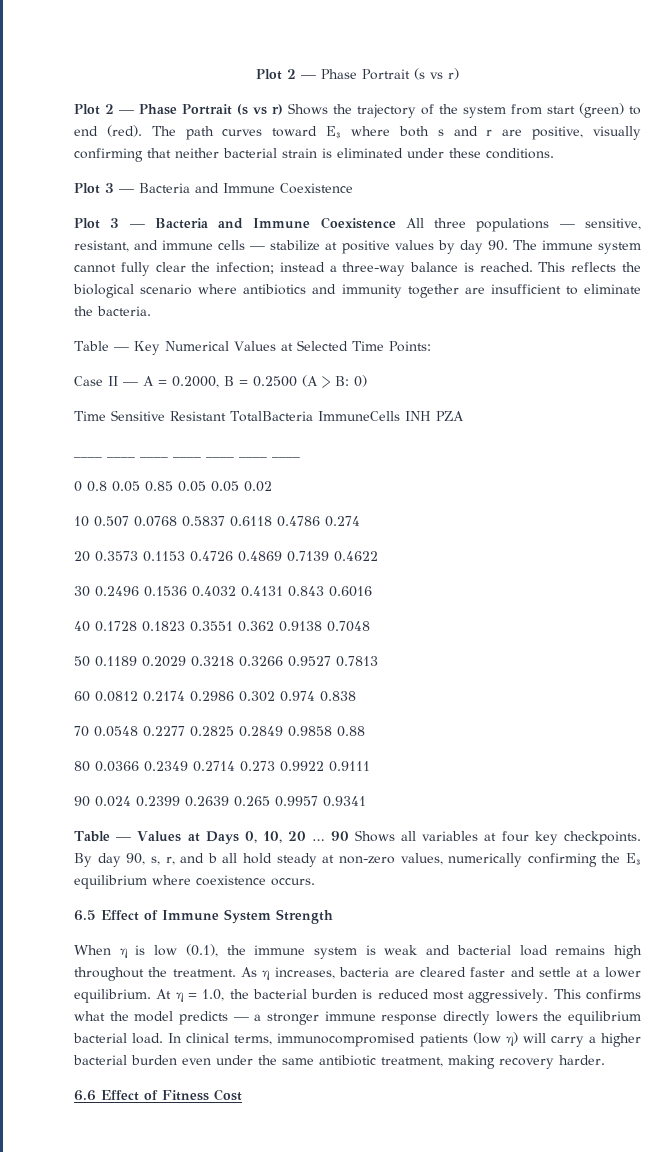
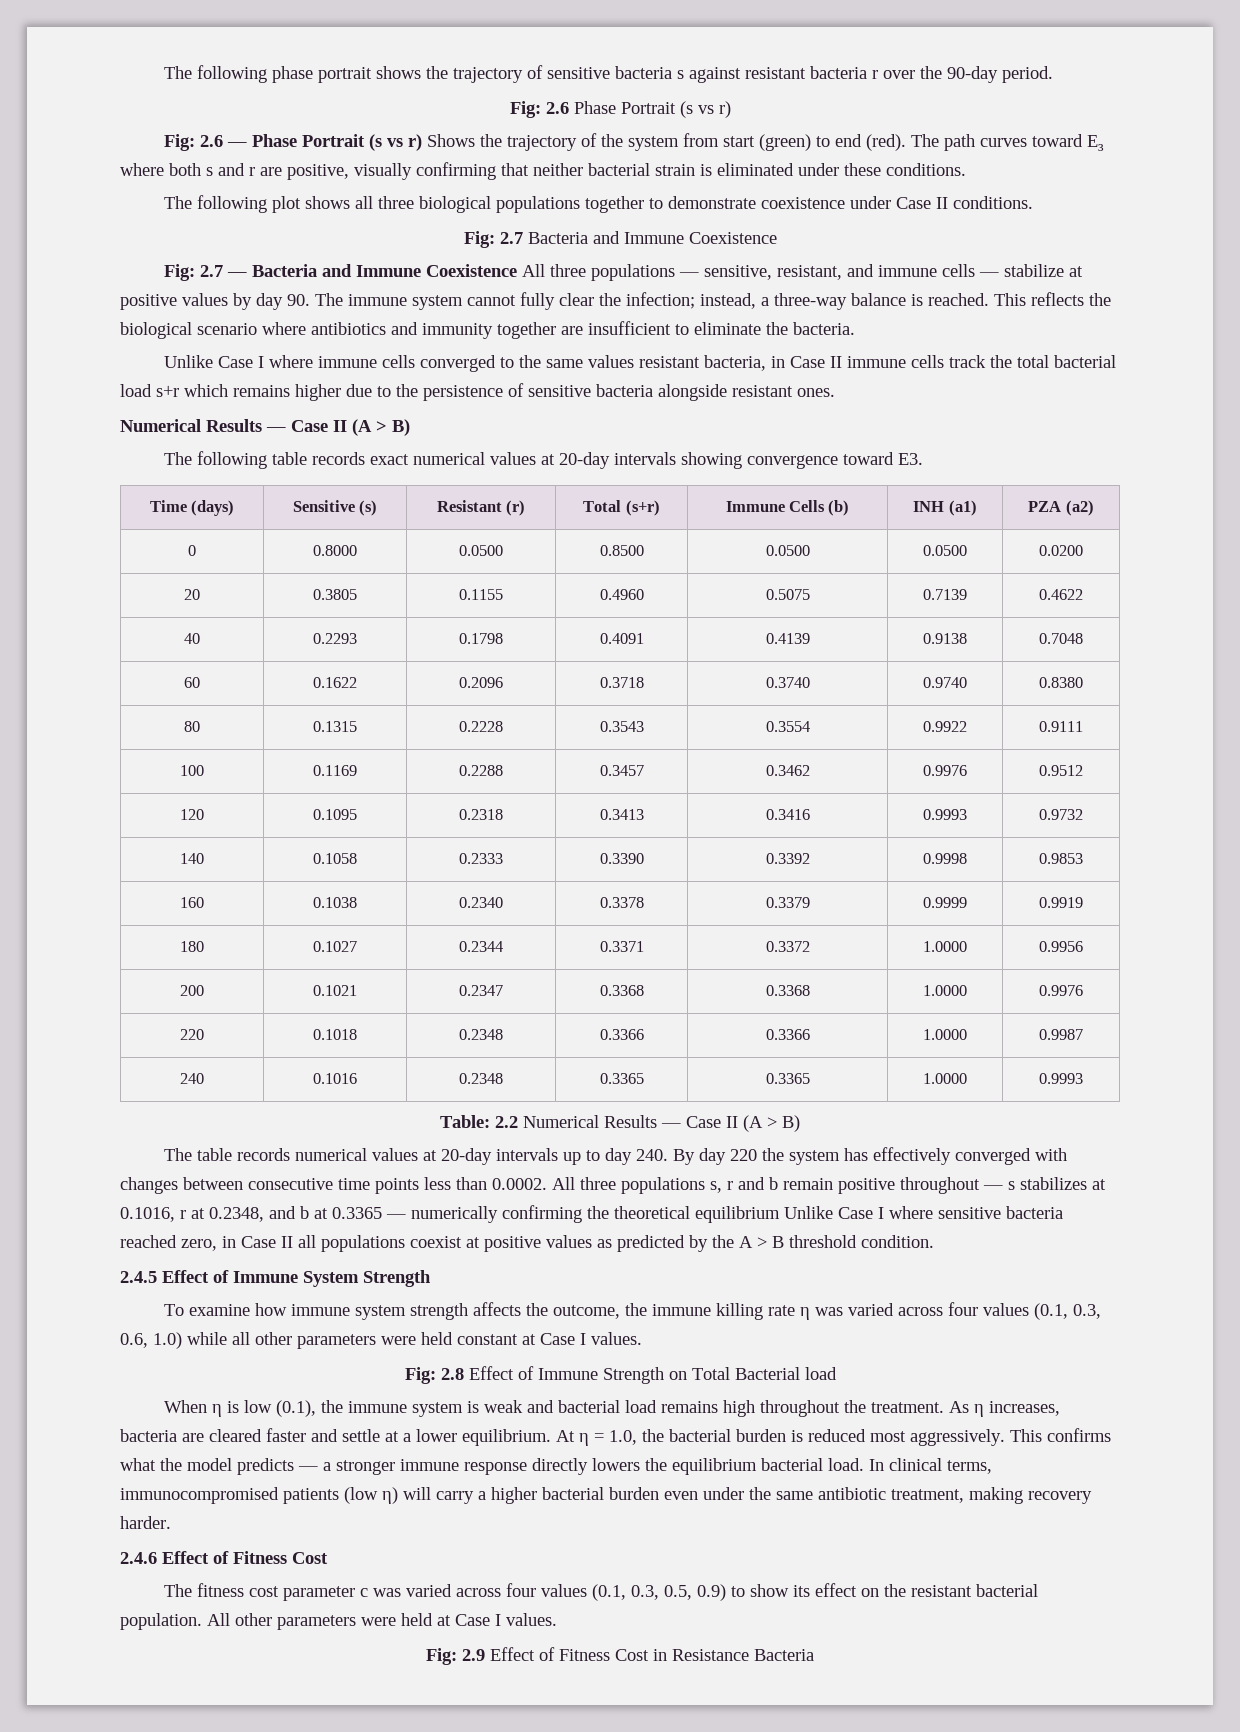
[256,69,316,80] Plot 2 — -> [163,65,1053,83] [509,101,569,118] The following phase portrait shows the trajectory of sensitive bacteria s against resistant bacteria r over the 90-day period. // Fig: 2.6
[74,104,114,115] Plot 2 -> [163,134,223,151] Fig: 2.6
[74,183,134,194] Plot 3 — -> [163,195,1033,213] [463,231,523,248] The following plot shows all three biological populations together to demonstrate coexistence under Case II conditions. // Fig: 2.7
[74,218,120,229] Plot 3 -> [163,264,223,281] Fig: 2.7
[279,262,325,272] instead -> [700,293,756,309] instead,
[74,340,431,355] [74,375,367,388] [74,410,464,422] [74,456,300,458] [74,481,272,492] [74,516,360,527] [74,551,378,562] [74,586,372,597] [74,621,370,632] [74,656,378,667] [74,691,356,702] [74,726,365,737] [74,761,370,772] [74,796,366,807] [74,830,641,845] [74,853,641,867] [74,875,315,889] [74,910,96,921] Table — Key Numerical Values at Selected Time Points: // Case II — A = 0.2000, B = 0.2500 (A > B: 0) // Time Sensitive Resistant TotalBacteria ImmuneCells INH PZA // ____ ____ ____ ____ ____ ____ ____ // 0 0.8 0.05 0.85 0.05 0.05 0.02 // 10 0.507 0.0768 0.5837 0.6118 0.4786 0.274 // 20 0.3573 0.1153 0.4726 0.4869 0.7139 0.4622 // 30 0.2496 0.1536 0.4032 0.4131 0.843 0.6016 // 40 0.1728 0.1823 0.3551 0.362 0.9138 0.7048 // 50 0.1189 0.2029 0.3218 0.3266 0.9527 0.7813 // 60 0.0812 0.2174 0.2986 0.302 0.974 0.838 // 70 0.0548 0.2277 0.2825 0.2849 0.9858 0.88 // 80 0.0366 0.2349 0.2714 0.273 0.9922 0.9111 // 90 0.024 0.2399 0.2639 0.265 0.9957 0.9341 // Table — Values at Days 0, 10, 20 … 90 Shows all variables at four key checkpoints. By day 90, s, r, and b all hold steady at non-zero values, numerically confirming the E₃ equilibrium where coexistence occurs. // 6.5 -> [163,355,1116,372] [120,383,835,401] [120,419,410,436] [163,451,923,469] [149,500,235,516] [292,500,378,516] [436,500,526,516] [583,500,660,516] [725,500,850,516] [913,500,977,516] [1028,500,1094,516] [188,545,196,556] [313,545,357,556] [459,545,503,556] [599,545,644,556] [765,545,810,556] [923,545,967,556] [1039,545,1083,556] [184,589,200,600] [313,589,357,600] [459,589,503,600] [599,589,644,600] [765,589,810,600] [923,589,967,600] [1039,589,1083,600] [184,633,200,644] [313,633,357,644] [459,633,503,644] [599,633,644,644] [765,633,810,644] [923,633,967,644] [1039,633,1083,644] [184,677,200,688] [313,677,357,688] [459,677,503,688] [599,677,644,688] [765,677,810,688] [923,677,967,688] [1039,677,1083,688] [184,721,200,732] [313,721,357,732] [459,721,503,732] [599,721,644,732] [765,721,810,732] [923,721,967,732] [1039,721,1083,732] [180,765,204,776] [313,765,357,776] [459,765,503,776] [599,765,644,776] [765,765,810,776] [923,765,967,776] [1039,765,1083,776] [180,809,204,820] [313,809,357,820] [459,809,503,820] [599,809,644,820] [765,809,810,820] [923,809,967,820] [1039,809,1083,820] [180,853,204,864] [313,853,357,864] [459,853,503,864] [599,853,644,864] [765,853,810,864] [923,853,967,864] [1039,853,1083,864] [180,897,204,908] [313,897,357,908] [459,897,503,908] [599,897,644,908] [765,897,810,908] [923,897,967,908] [1039,897,1083,908] [180,941,204,952] [313,941,357,952] [459,941,503,952] [599,941,644,952] [765,941,810,952] [923,941,967,952] [1039,941,1083,952] [180,985,204,996] [313,985,357,996] [459,985,503,996] [599,985,644,996] [765,985,810,996] [923,985,967,996] [1039,985,1083,996] [180,1029,204,1040] [313,1029,357,1040] [459,1029,503,1040] [599,1029,644,1040] [765,1029,810,1040] [923,1029,967,1040] [1039,1029,1083,1040] [180,1073,204,1084] [313,1073,357,1084] [459,1073,503,1084] [599,1073,644,1084] [765,1073,810,1084] [923,1073,967,1084] [1039,1073,1083,1084] [440,1115,800,1132] [163,1147,1067,1165] [120,1177,1106,1194] [120,1205,1063,1223] [120,1235,934,1252] [120,1271,157,1283] Unlike Case I where immune cells converged to the same values resistant bacteria, in Case II immune cells track the total bacterial load s+r which remains higher due to the persistence of sensitive bacteria alongside resistant ones. // Numerical Results — Case II (A > B) // The following table records exact numerical values at 20-day intervals showing convergence toward E3. // Time (days) | Sensitive (s) | Resistant (r) | Total (s+r) | Immune Cells (b) | INH (a1) | PZA (a2) // 0 | 0.8000 | 0.0500 | 0.8500 | 0.0500 | 0.0500 | 0.0200 // 20 | 0.3805 | 0.1155 | 0.4960 | 0.5075 | 0.7139 | 0.4622 // 40 | 0.2293 | 0.1798 | 0.4091 | 0.4139 | 0.9138 | 0.7048 // 60 | 0.1622 | 0.2096 | 0.3718 | 0.3740 | 0.9740 | 0.8380 // 80 | 0.1315 | 0.2228 | 0.3543 | 0.3554 | 0.9922 | 0.9111 // 100 | 0.1169 | 0.2288 | 0.3457 | 0.3462 | 0.9976 | 0.9512 // 120 | 0.1095 | 0.2318 | 0.3413 | 0.3416 | 0.9993 | 0.9732 // 140 | 0.1058 | 0.2333 | 0.3390 | 0.3392 | 0.9998 | 0.9853 // 160 | 0.1038 | 0.2340 | 0.3378 | 0.3379 | 0.9999 | 0.9919 // 180 | 0.1027 | 0.2344 | 0.3371 | 0.3372 | 1.0000 | 0.9956 // 200 | 0.1021 | 0.2347 | 0.3368 | 0.3368 | 1.0000 | 0.9976 // 220 | 0.1018 | 0.2348 | 0.3366 | 0.3366 | 1.0000 | 0.9987 // 240 | 0.1016 | 0.2348 | 0.3365 | 0.3365 | 1.0000 | 0.9993 // Table: 2.2 Numerical Results — Case II (A > B) // The table records numerical values at 20-day intervals up to day 240. By day 220 the system has effectively converged with changes between consecutive time points less than 0.0002. All three populations s, r and b remain positive throughout — s stabilizes at 0.1016, r at 0.2348, and b at 0.3365 — numerically confirming the theoretical equilibrium Unlike Case I where sensitive bacteria reached zero, in Case II all populations coexist at positive values as predicted by the A > B threshold condition. // 2.4.5
(333, 916) none -> [163,1302,1101,1320] [120,1332,642,1349] [404,1366,837,1384] // To examine how immune system strength affects the outcome, the immune killing rate η was varied across four values (0.1, 0.3, 0.6, 1.0) while all other parameters were held constant at Case I values. // Fig: 2.8 Effect of Immune Strength on Total Bacterial load
[74,1089,242,1101] 6.6 Effect of Fitness Cost -> [120,1551,328,1564] [163,1583,1038,1601] [120,1613,557,1630] [426,1647,814,1665] 2.4.6 Effect of Fitness Cost // The fitness cost parameter c was varied across four values (0.1, 0.3, 0.5, 0.9) to show its effect on the resistant bacterial population. All other parameters were held at Case I values. // Fig: 2.9 Effect of Fitness Cost in Resistance Bacteria

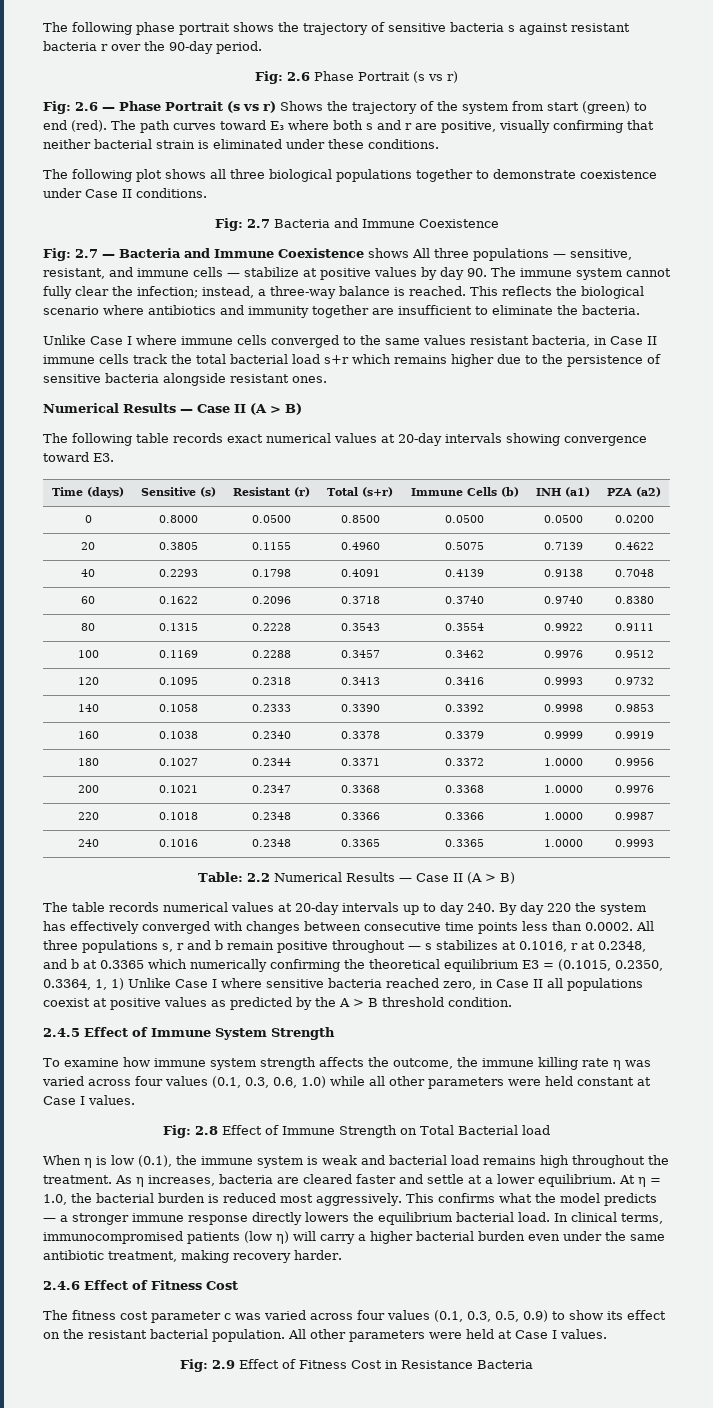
(517, 270) none -> [368,248,409,258] shows
[386,1214,406,1219] — -> [148,959,187,969] which
(780, 1214) none -> [522,959,663,971] [43,978,124,990] E3 = (0.1015, 0.2350, 0.3364, 1, 1)

